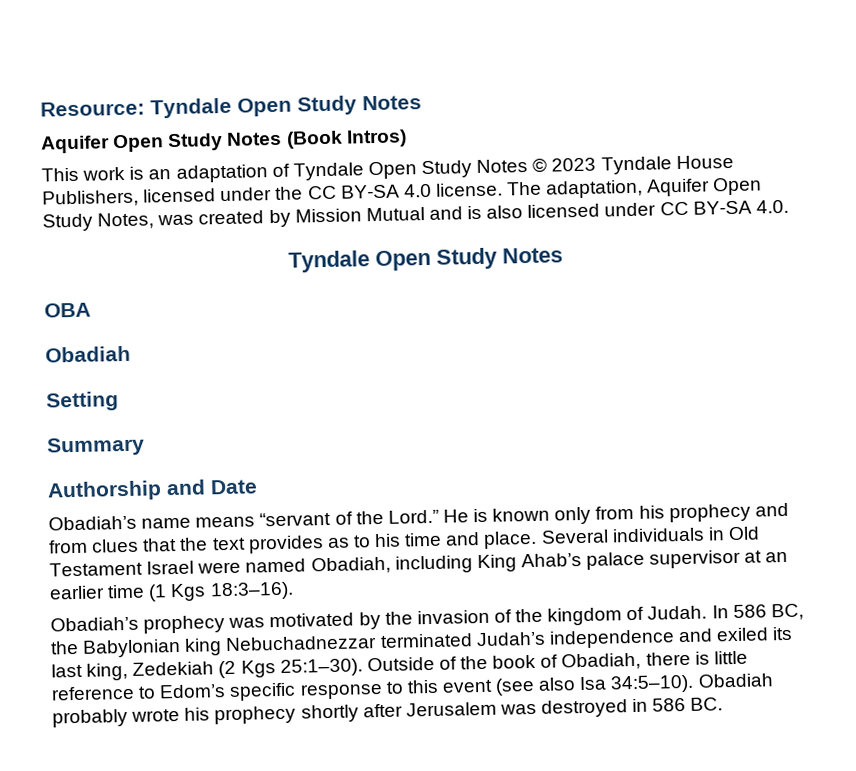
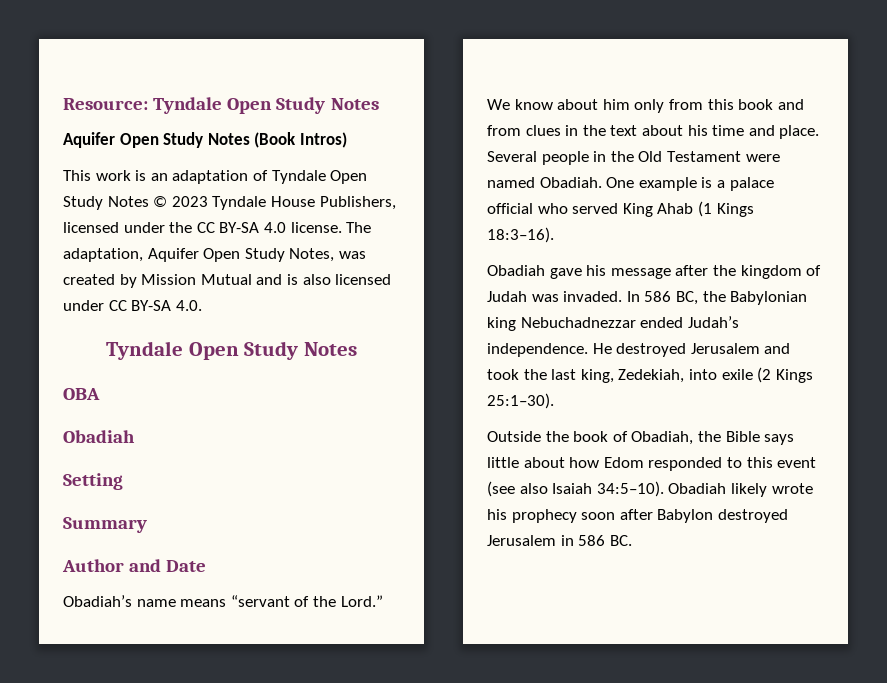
[47,480,162,502] Authorship -> [62,559,124,572] Author
[442,503,751,525] He is known only from his prophecy -> [487,99,774,113] We know about him only from this book
[142,537,178,552] that -> [565,125,579,136] in
[247,535,371,554] provides as to -> [641,125,683,136] about
[611,527,725,543] individuals in -> [541,151,634,165] people in the
[146,560,195,575] Israel -> (741, 156) none
[310,549,789,575] [49,581,294,602] [50,605,708,634] Obadiah, including King Ahab’s palace supervisor at an earlier time (1 Kgs 18:3–16). // Obadiah’s prophecy was motivated by the invasion of the kingdom of Judah. -> [539,177,774,191] [487,201,754,217] [487,227,554,243] [487,265,822,279] [487,291,623,302] Obadiah. One example is a palace official who served King Ahab (1 Kings 18:3–16). // Obadiah gave his message after the kingdom of Judah was invaded.
[379,626,794,649] [51,660,276,681] terminated Judah’s independence and exiled its last king, Zedekiah (2 Kgs -> [640,316,739,328] [487,343,791,357] [487,367,813,383] ended Judah’s independence. He destroyed Jerusalem and took the last king, Zedekiah, into exile (2 Kings
[366,656,457,672] Outside of -> [487,431,541,442] // Outside
[645,650,748,666] [51,682,383,701] there is little reference to Edom’s specific response -> [697,431,795,445] [487,457,723,471] the Bible says little about how Edom responded
[579,676,608,691] Isa -> [552,483,593,494] Isaiah
[52,708,128,728] probably -> [730,483,767,497] likely
[300,699,629,723] shortly after Jerusalem was destroyed -> [581,509,788,523] [487,535,556,546] soon after Babylon destroyed Jerusalem

